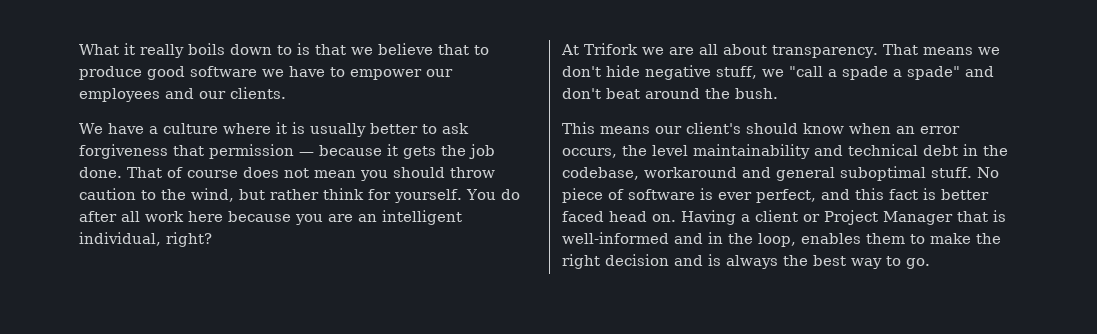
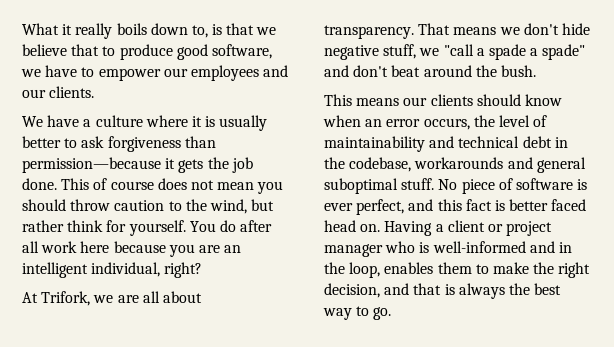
[277,45,292,55] to -> [191,25,208,38] to,
[190,66,257,77] software -> [211,44,272,59] software,
[173,144,382,159] that permission — because -> [184,136,216,148] [22,157,161,173] than permission—because
[127,167,162,178] That -> [61,178,90,190] This
[584,43,638,55] Trifork -> [41,291,91,306] Trifork,
[686,122,741,134] client's -> [430,94,473,106] clients
(688, 150) none -> [533,115,548,127] of
[644,167,737,178] workaround -> [414,157,504,169] workarounds
[824,210,988,225] Project Manager that -> [506,221,553,236] [324,241,416,257] project manager who
[605,254,703,266] decision and -> [324,283,442,298] decision, and that

